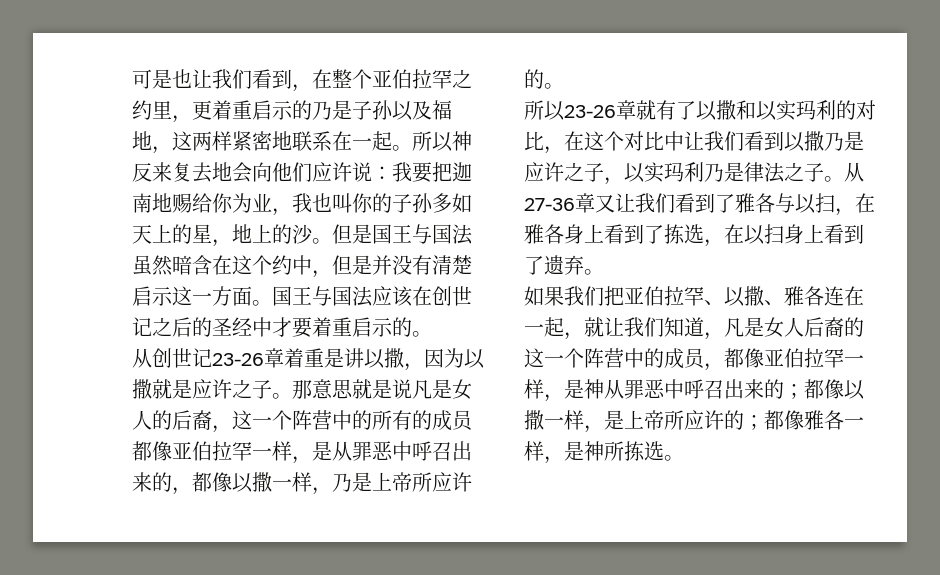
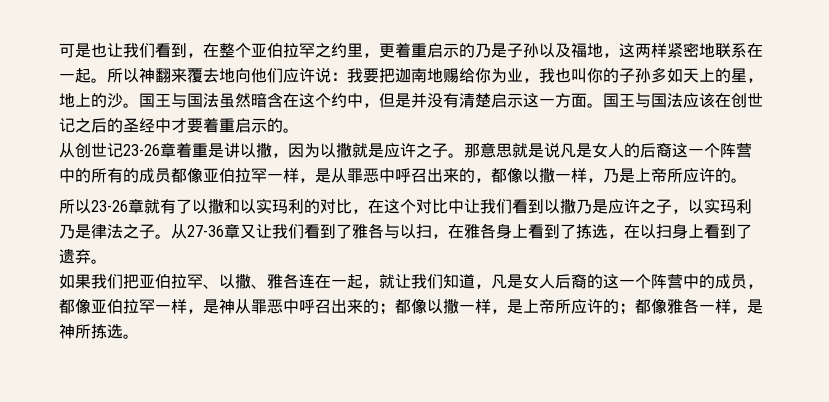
[132,162,252,183] 反来复去地会 -> [155,68,235,83] 翻来覆去地
[332,224,372,244] 但是 -> (139, 105) none
[212,425,232,433] ， -> (672, 150) none

